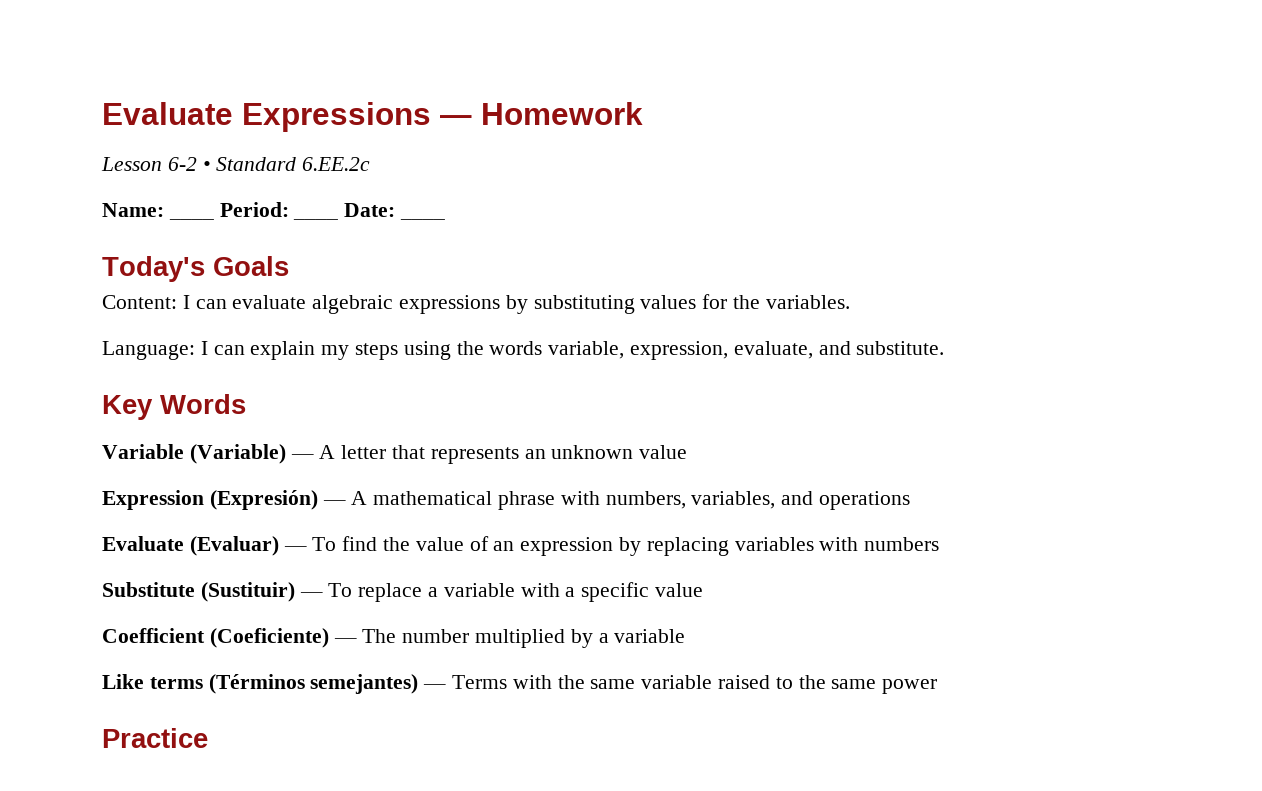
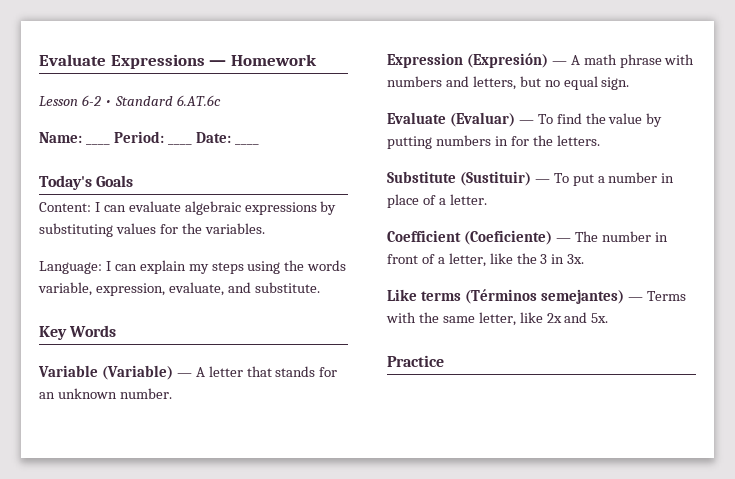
[302,157,371,171] 6.EE.2c -> [176,95,221,106] 6.AT.6c
[430,447,519,464] represents -> [275,366,338,377] stands for
[639,445,688,459] value -> [119,388,172,399] number.
[373,491,493,505] mathematical -> [583,54,617,65] math
[605,491,911,510] numbers, variables, and operations -> [387,76,630,90] numbers and letters, but no equal sign.
[469,536,940,556] [102,582,704,602] of an expression by replacing variables with numbers // Substitute (Sustituir) — To replace a variable with a specific value -> [646,113,663,127] [387,135,600,149] [387,171,675,186] [387,194,487,208] by putting numbers in for the letters. // Substitute (Sustituir) — To put a number in place of a letter.
[475,629,686,648] multiplied by a variable -> [654,232,668,242] [387,253,585,267] in front of a letter, like the 3 in 3x.
[641,675,938,694] variable raised to the same power -> [478,312,609,326] letter, like 2x and 5x.

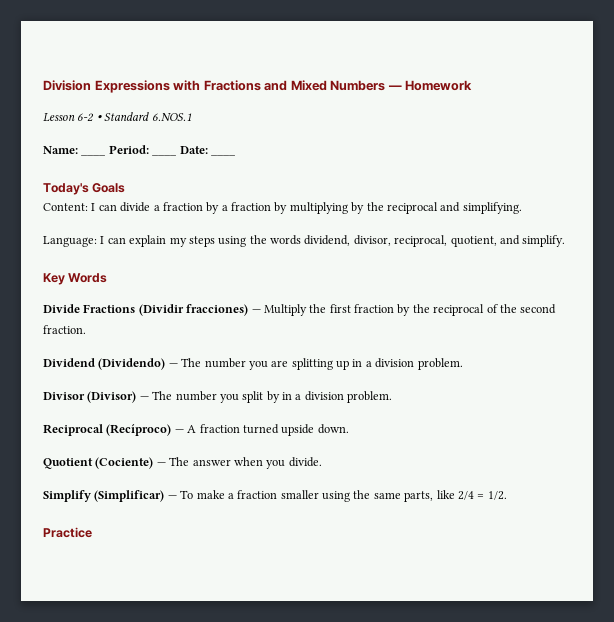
[39,54,205,69] Evaluate Expressions -> [43,80,386,93] Division Expressions with Fractions and Mixed Numbers
[176,95,221,106] 6.AT.6c -> [151,113,192,121] 6.NOS.1
[128,201,337,215] [39,223,265,237] evaluate algebraic expressions by substituting values for the variables. -> [120,202,522,214] divide a fraction by a fraction by multiplying by the reciprocal and simplifying.
[38,282,320,296] [39,325,117,340] [38,365,338,380] [39,388,172,399] [387,53,695,68] [387,76,630,90] [387,112,663,127] [387,135,600,149] [387,171,675,186] [387,194,487,208] [387,230,668,245] [387,253,585,267] [387,289,686,304] [386,312,609,326] variable, expression, evaluate, and substitute. // Key Words // Variable (Variable) — A letter that stands for an unknown number. // Expression (Expresión) — A math phrase with numbers and letters, but no equal sign. // Evaluate (Evaluar) — To find the value by putting numbers in for the letters. // Substitute (Sustituir) — To put a number in place of a letter. // Coefficient (Coeficiente) — The number in front of a letter, like the 3 in 3x. // Like terms (Términos semejantes) — Terms with the same letter, like 2x and 5x. -> [304,235,566,247] [43,273,108,285] [43,304,557,316] [43,325,86,334] [43,358,463,370] [43,391,393,403] [43,424,349,436] [43,457,322,469] [43,490,507,502] dividend, divisor, reciprocal, quotient, and simplify. // Key Words // Divide Fractions (Dividir fracciones) — Multiply the first fraction by the reciprocal of the second fraction. // Dividend (Dividendo) — The number you are splitting up in a division problem. // Divisor (Divisor) — The number you split by in a division problem. // Reciprocal (Recíproco) — A fraction turned upside down. // Quotient (Cociente) — The answer when you divide. // Simplify (Simplificar) — To make a fraction smaller using the same parts, like 2/4 = 1/2.

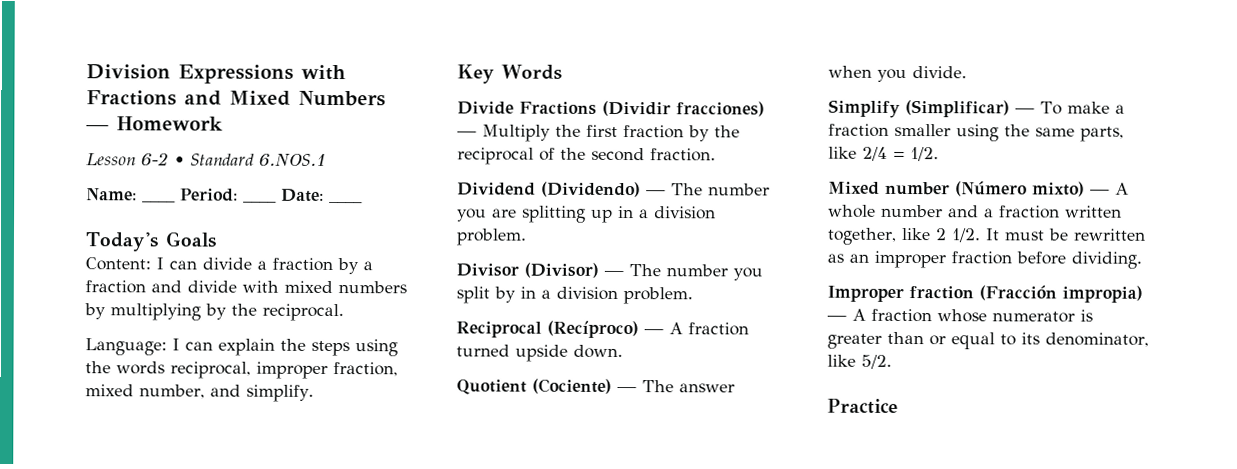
(271, 206) none -> [151,280,407,294] and divide with mixed numbers
[386,202,522,214] reciprocal and simplifying. -> [262,303,344,322] reciprocal.
[169,237,187,247] my -> [280,338,306,351] the
[304,235,497,247] dividend, divisor, reciprocal, quotient, -> [170,361,398,379] [85,384,205,399] reciprocal, improper fraction, mixed number,
(507, 495) none -> [828,181,1129,197] [828,204,1122,219] [827,227,1146,245] [827,250,1142,269] [827,285,1143,303] [827,308,1093,323] [827,331,1149,350] [827,354,892,369] // Mixed number (Número mixto) — A whole number and a fraction written together, like 2 1/2. It must be rewritten as an improper fraction before dividing. // Improper fraction (Fracción impropia) — A fraction whose numerator is greater than or equal to its denominator, like 5/2.

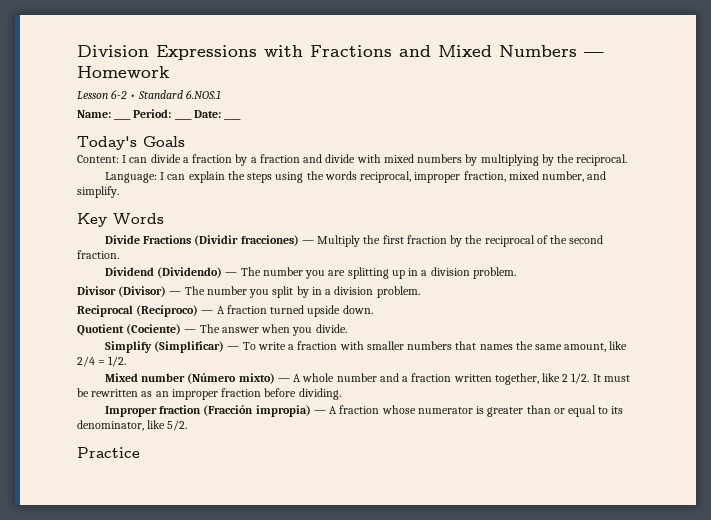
[1066,101,1125,114] [828,123,999,142] make a fraction smaller using -> [257,341,513,350] write a fraction with smaller numbers that names
[1080,126,1124,142] parts, -> [564,343,607,352] amount,

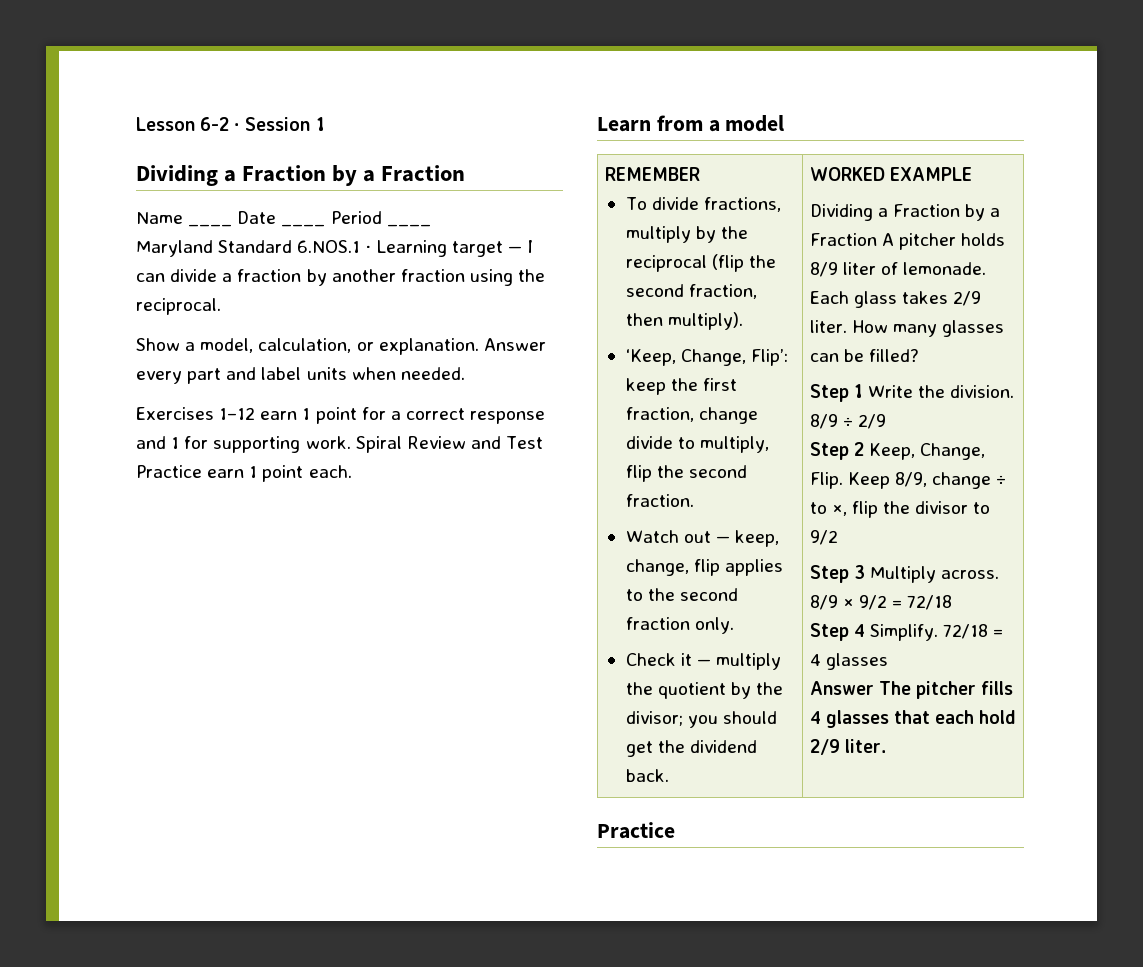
[77,45,604,60] [77,66,170,78] [77,90,221,99] [77,110,111,118] [114,118,132,120] [133,109,172,118] [174,118,192,120] [193,110,221,118] [224,118,242,120] [77,136,185,150] [77,155,119,163] Division Expressions with Fractions and Mixed Numbers — Homework // Lesson 6-2 • Standard 6.NOS.1 // Name: ____ Period: ____ Date: ____ // Today's Goals // Content: -> [136,117,325,131] [136,165,466,186] [136,212,183,224] [188,224,233,227] [237,211,277,224] [281,224,326,227] [330,211,382,224] [386,224,431,227] [136,240,522,257] Lesson 6-2 · Session 1 // Dividing a Fraction by a Fraction // Name ____ Date ____ Period ____ // Maryland Standard 6.NOS.1 · Learning target —
[250,154,628,166] [104,171,607,183] [77,186,119,198] [77,213,164,227] [104,235,604,247] [77,250,119,259] [104,267,516,279] [77,286,420,298] [77,305,373,317] [77,324,347,336] [104,341,628,353] [77,356,127,367] [104,373,630,385] [77,388,341,400] [104,405,624,417] [77,420,188,431] a fraction and divide with mixed numbers by multiplying by the reciprocal. // Language: I can explain the steps using the words reciprocal, improper fraction, mixed number, and simplify. // Key Words // Divide Fractions (Dividir fracciones) — Multiply the first fraction by the reciprocal of the second fraction. // Dividend (Dividendo) — The number you are splitting up in a division problem. // Divisor (Divisor) — The number you split by in a division problem. // Reciprocal (Recíproco) — A fraction turned upside down. // Quotient (Cociente) — The answer when you divide. // Simplify (Simplificar) — To write a fraction with smaller numbers that names the same amount, like 2/4 = 1/2. // Mixed number (Número mixto) — A whole number and a fraction written together, like 2 1/2. It must be rewritten as an improper fraction before dividing. // Improper fraction (Fracción impropia) — A fraction whose numerator is greater than or equal to its denominator, like 5/2. -> [331,269,546,286] [136,298,221,315] [136,338,546,355] [136,367,465,384] [136,407,546,424] [136,436,544,453] [136,465,352,482] [597,115,785,132] [604,167,700,181] [625,197,781,212] [625,226,748,243] [625,254,776,272] [625,284,757,299] [625,312,743,330] [625,349,788,366] [625,378,737,395] [625,407,758,424] [625,436,769,453] [625,465,747,482] [625,494,694,507] [625,530,779,547] [625,559,783,576] [625,588,738,601] [625,617,734,634] [625,653,781,670] [625,682,783,699] [625,711,777,728] [625,740,757,757] [625,769,669,782] [809,167,972,181] [809,204,1001,221] [809,233,1006,250] [809,262,987,277] [809,291,982,308] [809,320,1005,337] [809,349,919,362] [809,384,1015,402] [809,414,886,429] [809,442,986,460] [809,472,1007,489] [809,501,991,518] [809,530,838,545] [809,565,1000,583] [809,595,953,610] [809,623,1004,641] [809,653,888,670] [809,681,1014,699] [809,710,1017,728] [809,739,886,755] another fraction using the reciprocal. // Show a model, calculation, or explanation. Answer every part and label units when needed. // Exercises 1–12 earn 1 point for a correct response and 1 for supporting work. Spiral Review and Test Practice earn 1 point each. // Learn from a model // REMEMBER // To divide fractions, multiply by the reciprocal (flip the second fraction, then multiply). // ‘Keep, Change, Flip’: keep the first fraction, change divide to multiply, flip the second fraction. // Watch out — keep, change, flip applies to the second fraction only. // Check it — multiply the quotient by the divisor; you should get the dividend back. | WORKED EXAMPLE // Dividing a Fraction by a Fraction A pitcher holds 8/9 liter of lemonade. Each glass takes 2/9 liter. How many glasses can be filled? // Step 1 Write the division. 8/9 ÷ 2/9 // Step 2 Keep, Change, Flip. Keep 8/9, change ÷ to ×, flip the divisor to 9/2 // Step 3 Multiply across. 8/9 × 9/2 = 72/18 // Step 4 Simplify. 72/18 = 4 glasses // Answer The pitcher fills 4 glasses that each hold 2/9 liter.

